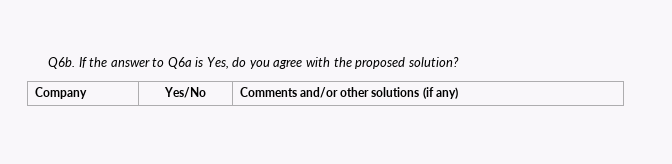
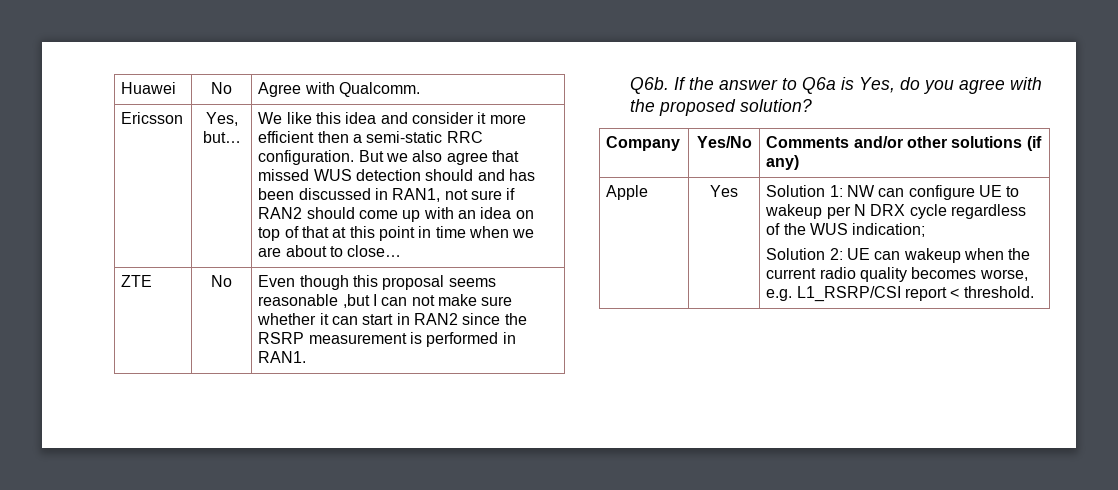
(48, 63) none -> [121,82,177,94] [211,82,232,94] [258,82,421,97] [121,112,184,124] [205,112,238,126] [202,131,241,143] [258,112,526,124] [258,131,483,143] [258,150,520,165] [258,169,536,181] [258,188,516,202] [258,207,534,222] [258,226,535,241] [258,245,402,257] [121,275,153,287] [211,275,232,287] [258,275,496,290] [258,294,513,308] [257,313,527,325] [258,332,516,347] [258,351,307,363] Huawei | No | Agree with Qualcomm. // Ericsson | Yes, but… | We like this idea and consider it more efficient then a semi-static RRC configuration. But we also agree that missed WUS detection should and has been discussed in RAN1, not sure if RAN2 should come up with an idea on top of that at this point in time when we are about to close… // ZTE | No | Even though this proposal seems reasonable ,but I can not make sure whether it can start in RAN2 since the RSRP measurement is performed in RAN1. //
(458, 93) none -> [606,185,649,200] [710,185,738,197] [766,185,1020,200] [765,204,1027,219] [766,223,926,237] [766,248,1031,263] [766,267,1028,282] [766,286,1034,302] // Apple | Yes | Solution 1: NW can configure UE to wakeup per N DRX cycle regardless of the WUS indication; // Solution 2: UE can wakeup when the current radio quality becomes worse, e.g. L1_RSRP/CSI report < threshold.

